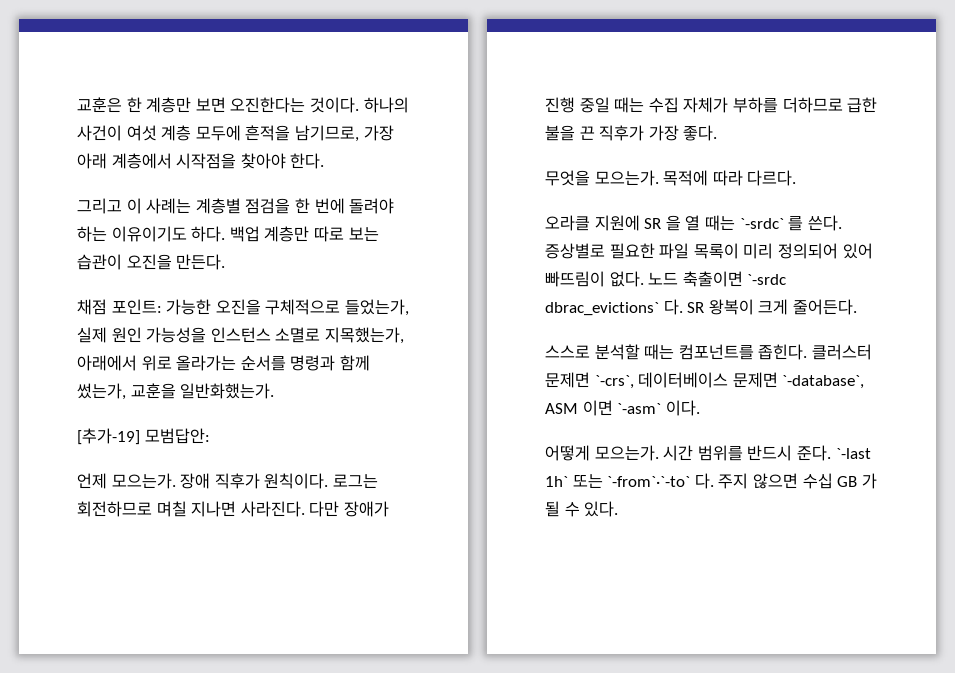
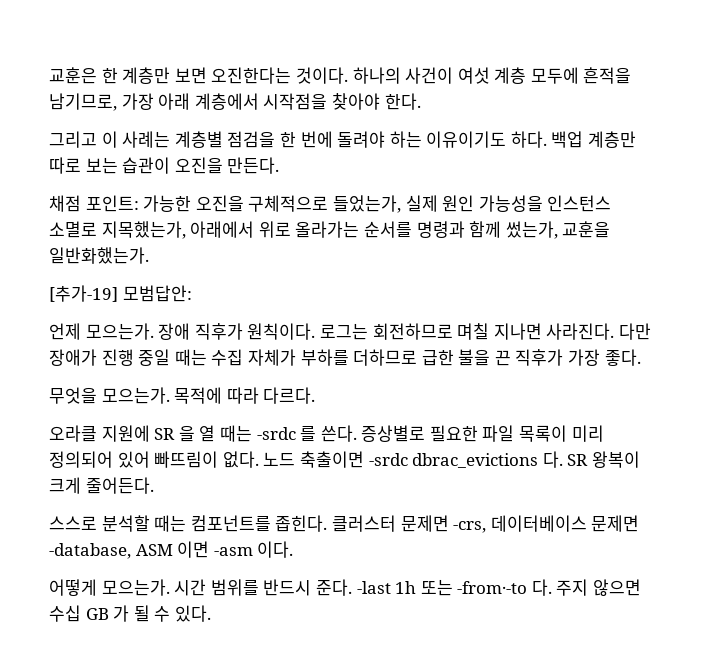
[739,218,784,229] `-srdc` -> [256,427,296,440] -srdc
[747,274,787,285] [545,302,659,316] `-srdc dbrac_evictions` -> [368,453,539,468] -srdc dbrac_evictions
[594,375,634,389] `-crs`, -> [453,521,487,533] -crs,
[782,375,865,389] `-database`, -> [49,543,131,559] -database,
[617,403,662,414] `-asm` -> [213,547,253,556] -asm
[835,448,871,459] [545,474,691,488] `-last 1h` 또는 `-from`·`-to` -> [356,579,528,596] -last 1h 또는 -from·-to

